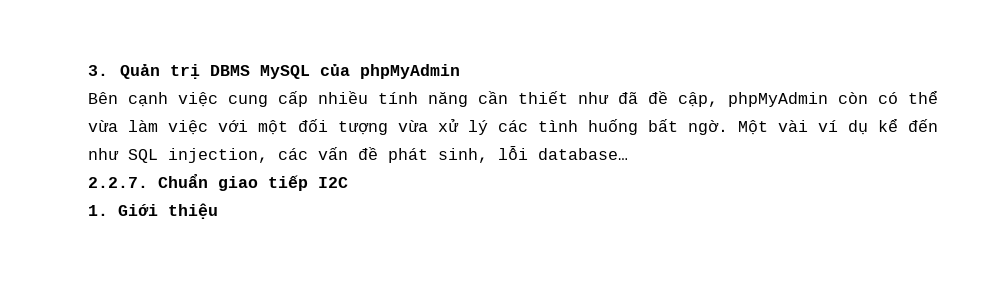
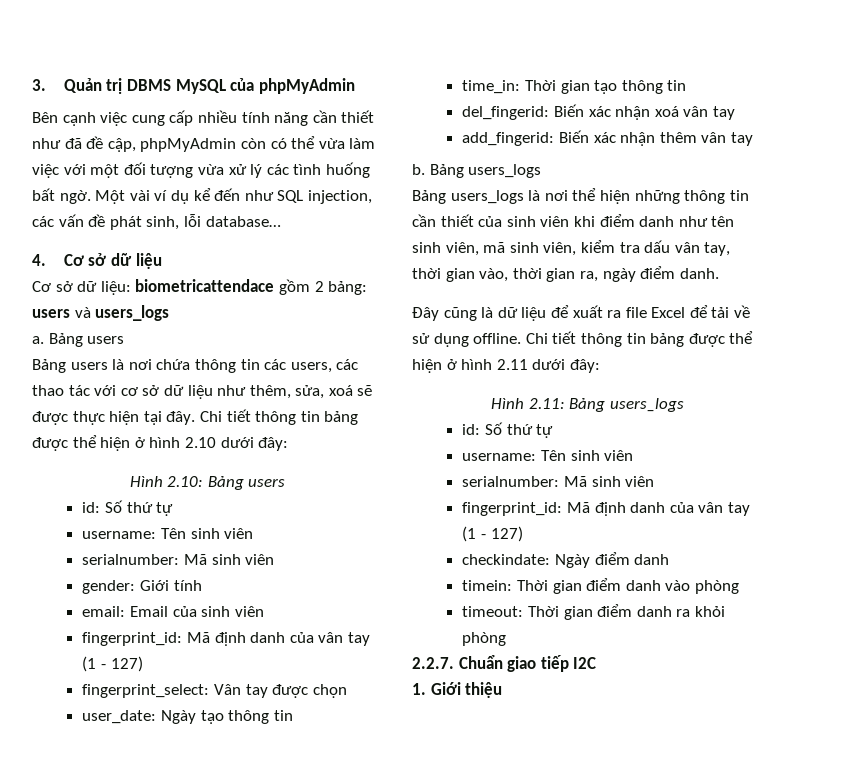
(628, 154) none -> [32,253,162,269] [32,279,368,295] [32,305,170,321] [32,333,125,347] [32,359,359,373] [32,385,373,399] [32,409,359,425] [32,435,289,451] [129,476,286,490] [82,500,174,516] [82,528,254,539] [82,554,275,565] [82,580,202,594] [82,606,264,617] [82,632,370,646] [82,656,143,672] [82,684,347,698] [82,710,293,724] [462,80,687,94] [462,104,735,120] [462,130,753,146] [412,164,542,178] [412,188,749,204] [412,214,735,227] [412,240,731,256] [412,266,719,282] [412,305,751,321] [412,331,754,347] [412,359,600,373] [491,398,684,412] [462,422,554,438] [462,450,634,461] [462,476,655,487] [462,502,750,516] [462,526,523,542] [462,552,670,568] [462,578,739,594] [462,604,725,620] [462,632,507,646] // 4. Cơ sở dữ liệu // Cơ sở dữ liệu: biometricattendace gồm 2 bảng: users và users_logs // a. Bảng users // Bảng users là nơi chứa thông tin các users, các thao tác với cơ sở dữ liệu như thêm, sửa, xoá sẽ được thực hiện tại đây. Chi tiết thông tin bảng được thể hiện ở hình 2.10 dưới đây: // Hình 2.10: Bảng users // id: Số thứ tự // username: Tên sinh viên // serialnumber: Mã sinh viên // gender: Giới tính // email: Email của sinh viên // fingerprint_id: Mã định danh của vân tay (1 - 127) // fingerprint_select: Vân tay được chọn // user_date: Ngày tạo thông tin // time_in: Thời gian tạo thông tin // del_fingerid: Biến xác nhận xoá vân tay // add_fingerid: Biến xác nhận thêm vân tay // b. Bảng users_logs // Bảng users_logs là nơi thể hiện những thông tin cần thiết của sinh viên khi điểm danh như tên sinh viên, mã sinh viên, kiểm tra dấu vân tay, thời gian vào, thời gian ra, ngày điểm danh. // Đây cũng là dữ liệu để xuất ra file Excel để tải về sử dụng offline. Chi tiết thông tin bảng được thể hiện ở hình 2.11 dưới đây: // Hình 2.11: Bảng users_logs // id: Số thứ tự // username: Tên sinh viên // serialnumber: Mã sinh viên // fingerprint_id: Mã định danh của vân tay (1 - 127) // checkindate: Ngày điểm danh // timein: Thời gian điểm danh vào phòng // timeout: Thời gian điểm danh ra khỏi phòng

